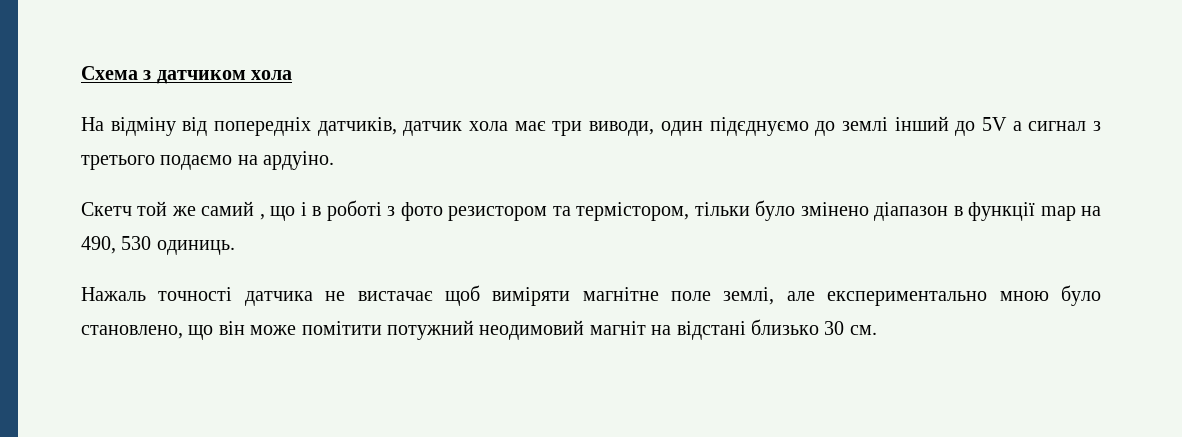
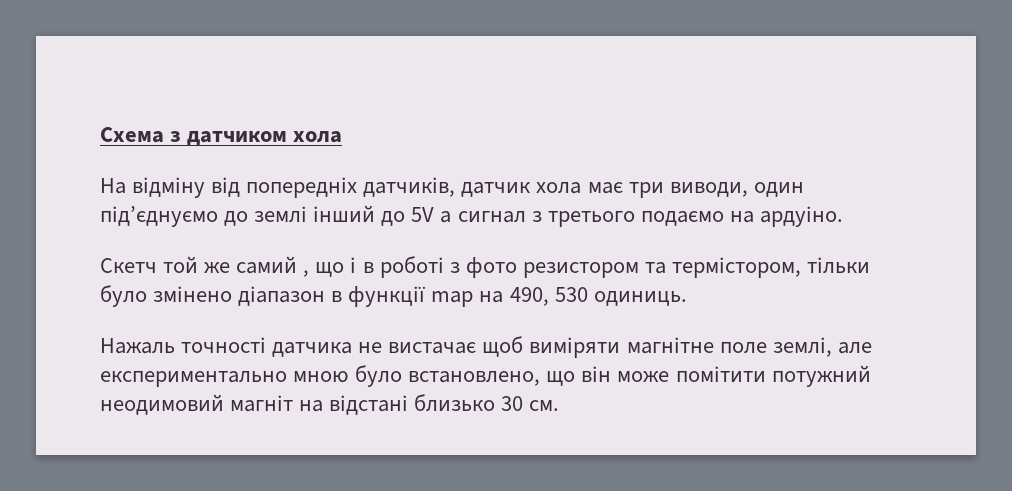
[709,117,809,136] підєднуємо -> [100,206,218,227] під’єднуємо
[81,325,183,339] становлено, -> [408,371,541,386] встановлено,

